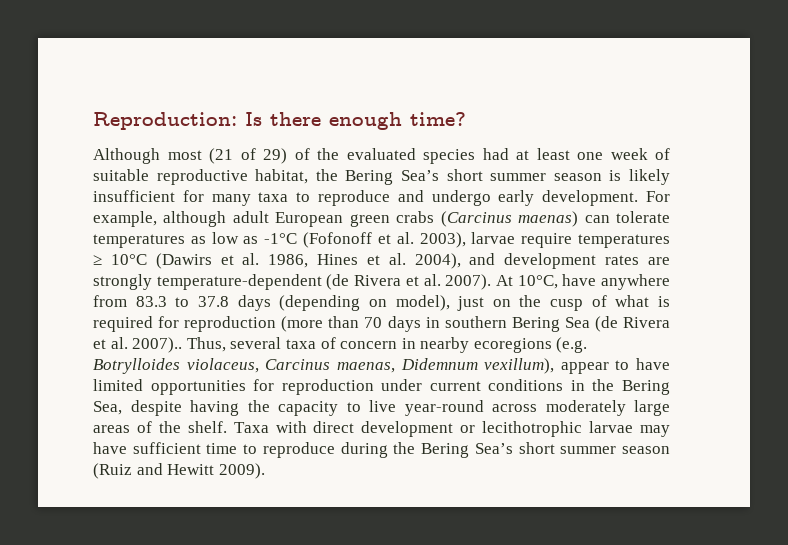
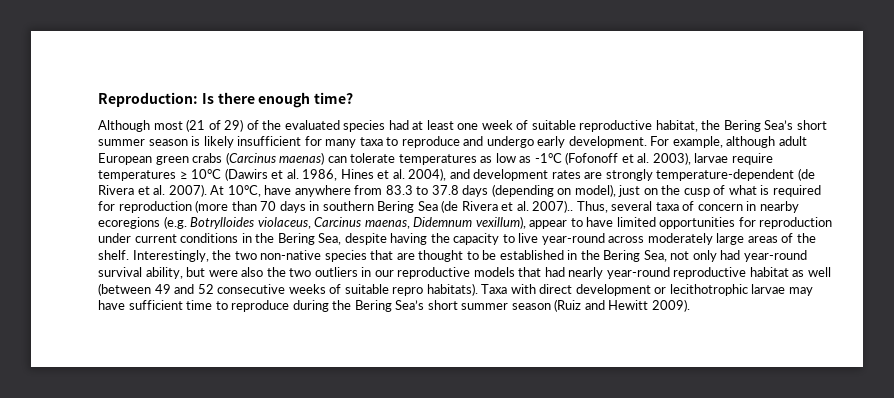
(227, 427) none -> [132,250,807,262] [98,267,831,279] [98,283,478,296] Interestingly, the two non-native species that are thought to be established in the Bering Sea, not only had year-round survival ability, but were also the two outliers in our reproductive models that had nearly year-round reproductive habitat as well (between 49 and 52 consecutive weeks of suitable repro habitats).

